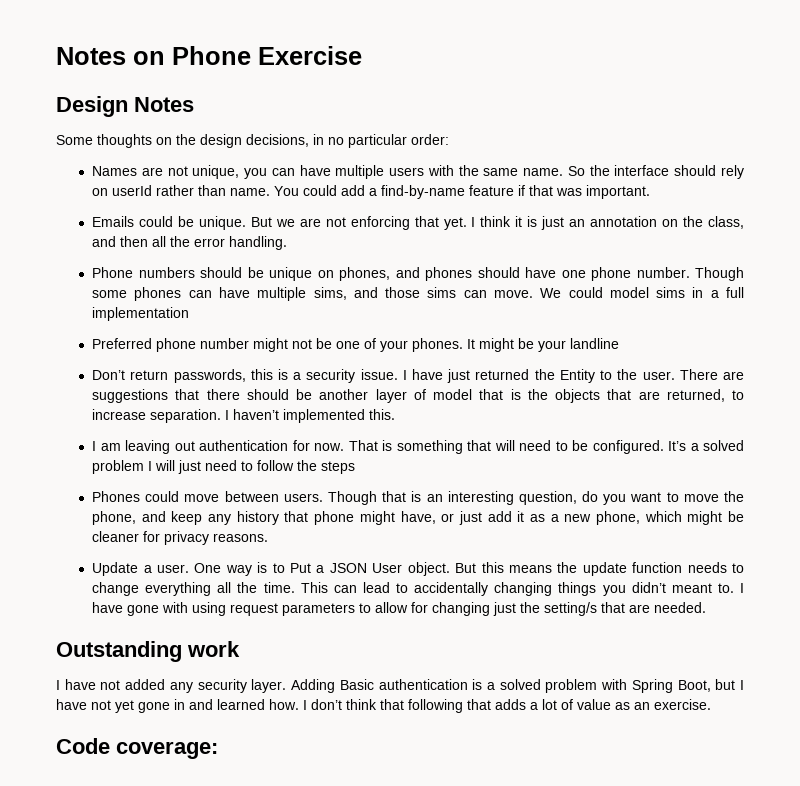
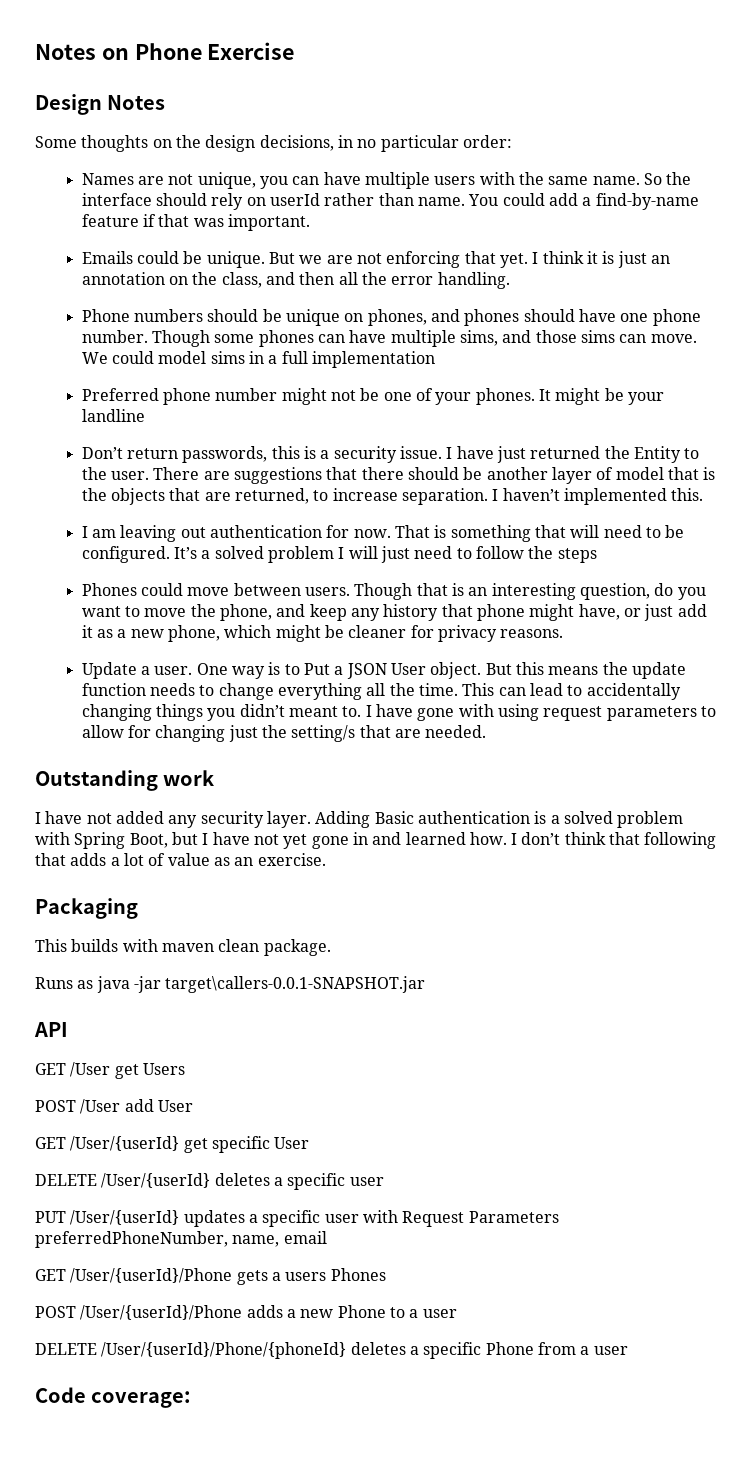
(711, 704) none -> [35,898,138,919] [35,939,331,956] [35,976,426,993] [34,1022,68,1037] [35,1062,185,1079] [35,1099,193,1114] [35,1136,310,1153] [35,1173,384,1190] [35,1210,559,1227] [35,1231,327,1248] [35,1268,386,1285] [35,1305,457,1320] [35,1342,628,1359] // Packaging // This builds with maven clean package. // Runs as java -jar target\callers-0.0.1-SNAPSHOT.jar // API // GET /User get Users // POST /User add User // GET /User/{userId} get specific User // DELETE /User/{userId} deletes a specific user // PUT /User/{userId} updates a specific user with Request Parameters preferredPhoneNumber, name, email // GET /User/{userId}/Phone gets a users Phones // POST /User/{userId}/Phone adds a new Phone to a user // DELETE /User/{userId}/Phone/{phoneId} deletes a specific Phone from a user

